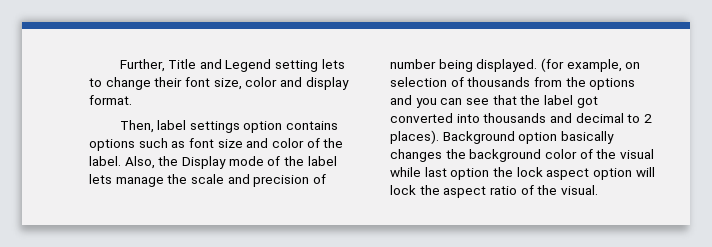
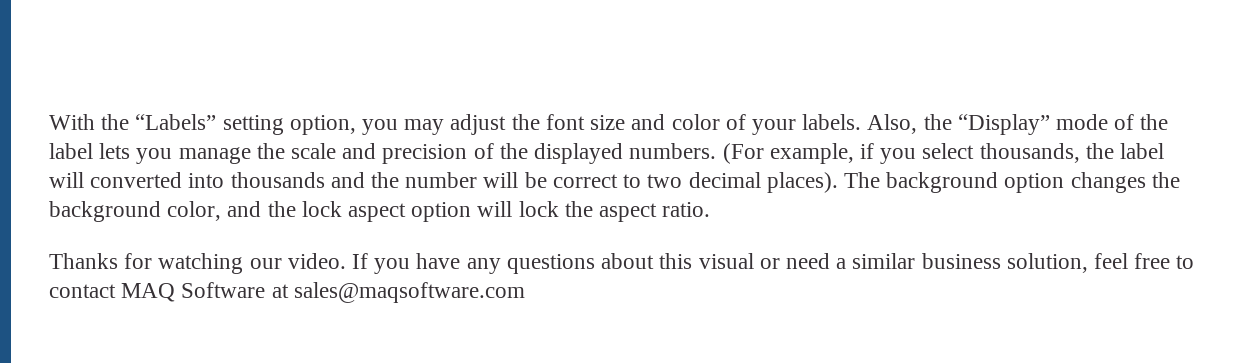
[119,59,345,72] [89,77,349,90] [89,95,132,105] [119,120,339,133] [89,138,186,151] Further, Title and Legend setting lets to change their font size, color and display format. // Then, label settings option contains options such as -> [49,114,540,135] With the “Labels” setting option, you may adjust the
[323,138,344,148] [89,156,121,166] the label. -> [751,114,862,135] your labels.
[181,156,226,169] Display -> [957,114,1050,135] “Display”
(112, 179) none -> [136,148,173,164] you
[390,58,641,72] [390,77,636,90] [390,95,598,108] number being displayed. (for example, on selection of thousands from the options and you can see that the label got -> [499,143,1164,164] [49,172,84,188] the displayed numbers. (For example, if you select thousands, the label will
[575,113,652,123] [390,130,614,144] [390,149,654,162] [390,167,490,180] decimal to 2 places). Background option basically changes the background color of the visual while last option -> [371,172,1180,193] [49,201,262,222] the number will be correct to two decimal places). The background option changes the background color, and
[489,185,598,195] ratio of the visual. -> [662,202,711,217] [49,253,1195,274] [49,282,525,303] ratio. // Thanks for watching our video. If you have any questions about this visual or need a similar business solution, feel free to contact MAQ Software at sales@maqsoftware.com

